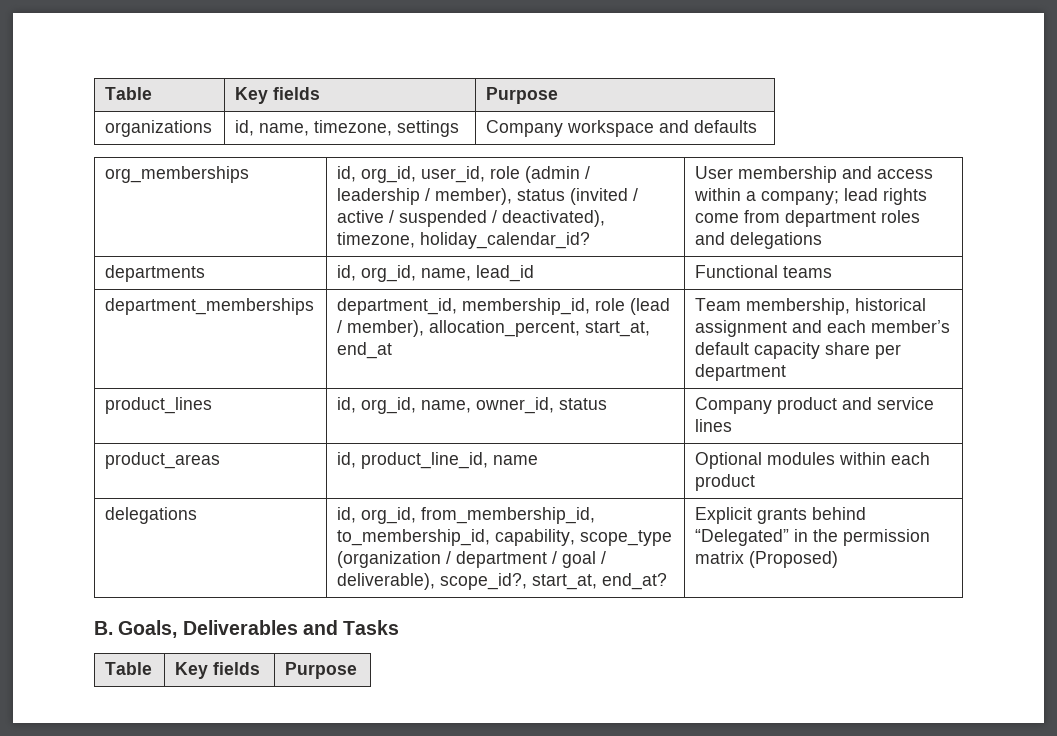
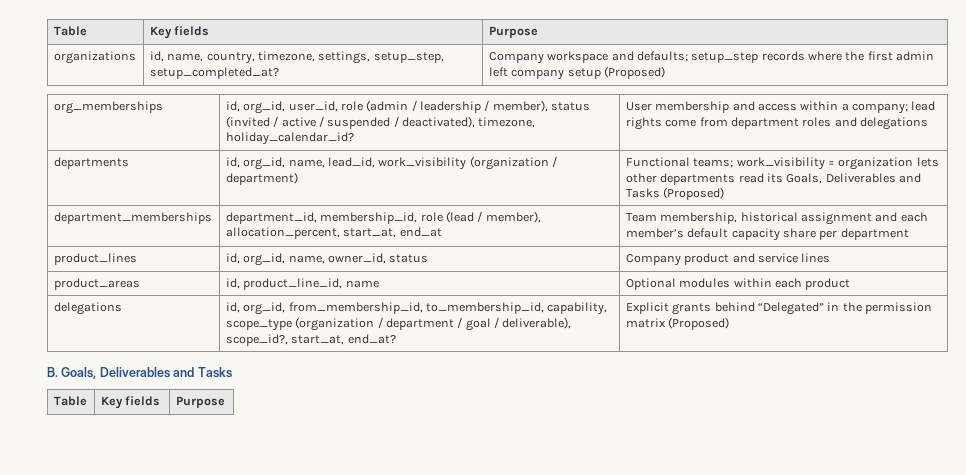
[314,120,460,137] [486,120,758,137] timezone, settings | Company workspace and defaults -> [206,51,444,64] [149,67,279,79] [488,51,935,64] [488,66,665,80] country, timezone, settings, setup_step, setup_completed_at? | Company workspace and defaults; setup_step records where the first admin left company setup (Proposed)
[476,265,535,282] [695,265,833,278] lead_id | Functional teams -> [327,156,558,170] [225,172,298,185] [625,157,939,170] [625,173,922,185] [625,187,725,200] lead_id, work_visibility (organization / department) | Functional teams; work_visibility = organization lets other departments read its Goals, Deliverables and Tasks (Proposed)

